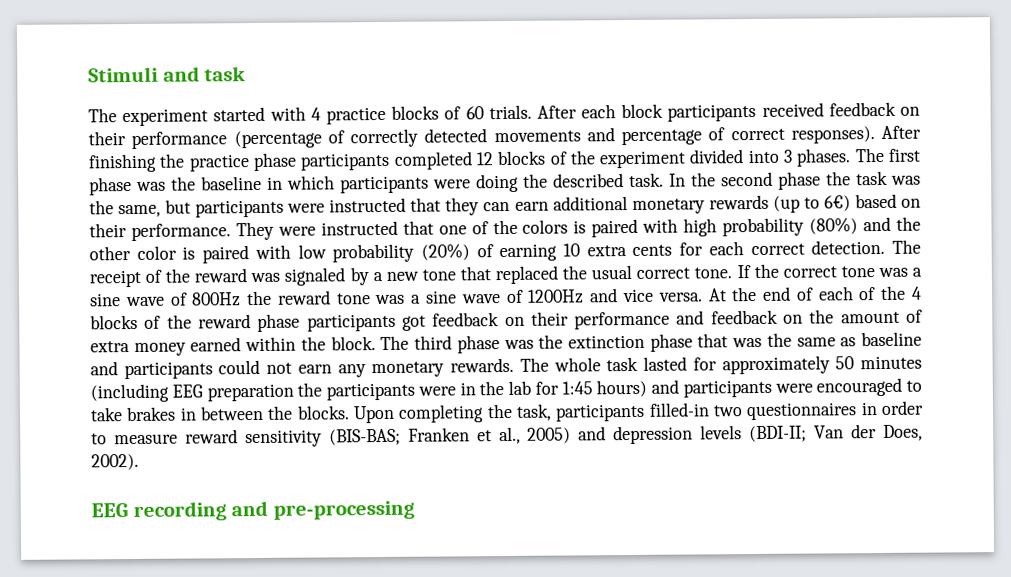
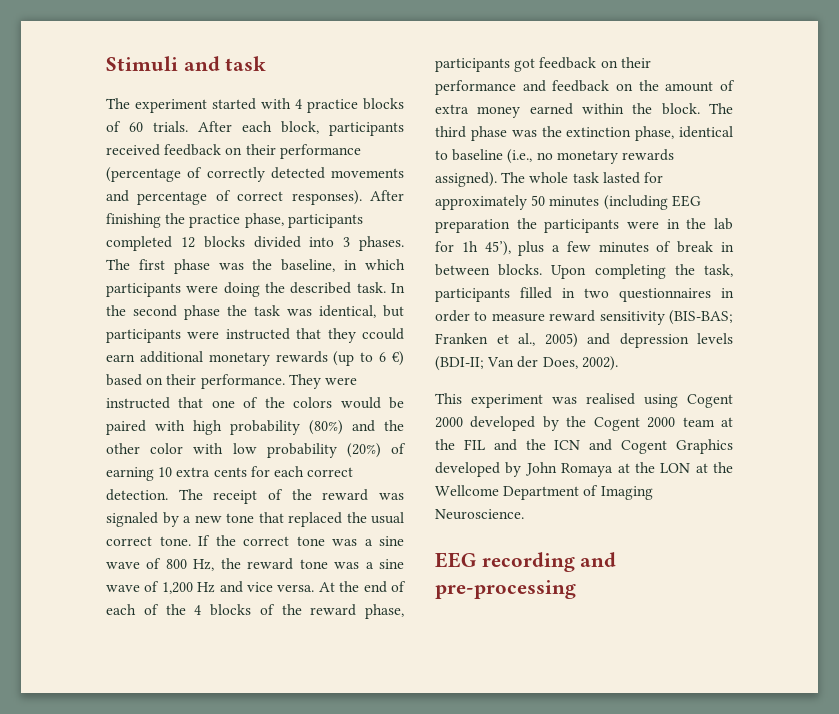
[621,103,664,119] block -> [281,121,319,134] block,
[252,152,297,172] phase -> [244,213,284,228] phase,
[549,150,687,169] of the experiment -> (245, 242) none
[201,175,262,191] baseline -> [281,259,336,272] baseline,
[89,200,162,218] the same, -> [319,305,376,318] identical,
[483,201,511,212] can -> [362,328,404,340] ccould
[823,195,851,212] 6€) -> [379,351,404,366] 6 €)
[573,220,587,234] is -> [340,397,404,409] would be
[182,245,250,264] is paired -> (184, 448) none
[192,292,242,307] 800Hz -> [165,559,215,571] 800 Hz,
[528,289,585,304] 1200Hz -> [161,582,216,594] 1,200 Hz
[257,313,301,332] phase -> [365,604,404,619] phase,
[649,331,922,352] [90,357,515,380] phase that was the same as baseline and participants could not earn any monetary rewards. -> [635,126,733,141] [435,149,674,164] [435,172,497,187] phase, identical to baseline (i.e., no monetary rewards assigned).
[561,377,922,398] [90,406,177,422] 1:45 hours) and participants were encouraged to take brakes -> [461,241,714,256] 1h 45’), plus a few minutes of break
[267,405,294,420] the -> (490, 270) none
[648,402,710,417] filled-in -> [520,287,575,299] filled in
(139, 462) none -> [435,393,733,408] [435,416,733,431] [435,439,733,454] [435,462,733,477] [435,485,653,500] [435,509,524,520] // This experiment was realised using Cogent 2000 developed by the Cogent 2000 team at the FIL and the ICN and Cogent Graphics developed by John Romaya at the LON at the Wellcome Department of Imaging Neuroscience.

